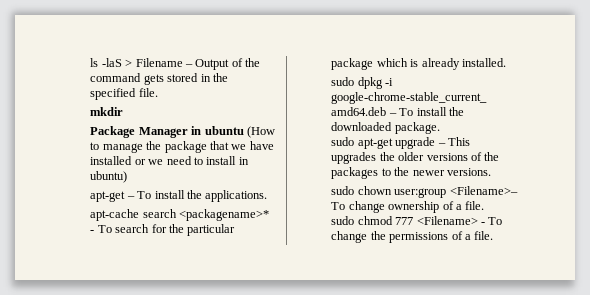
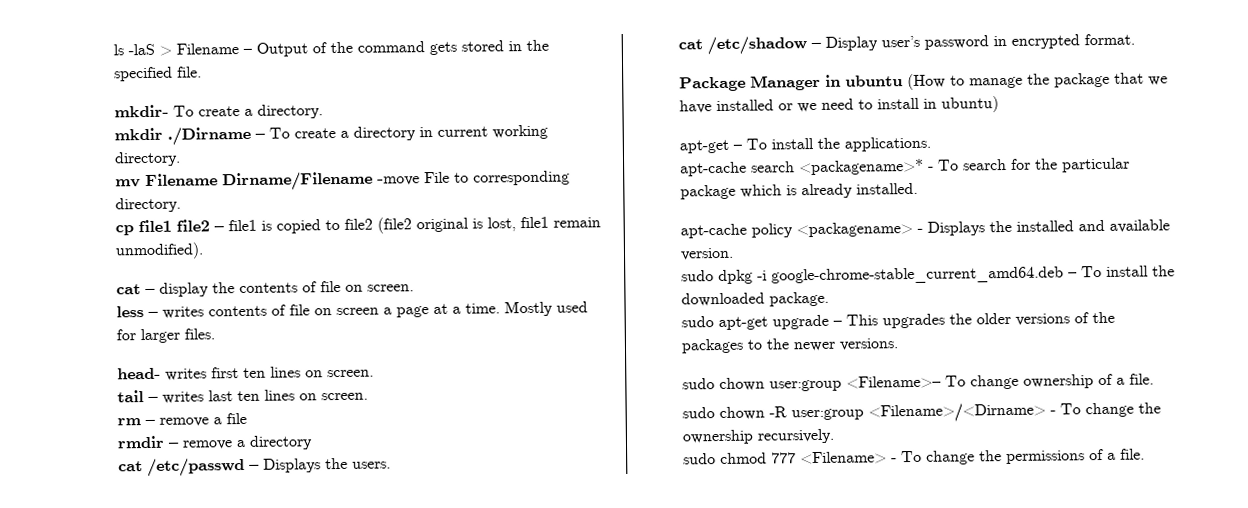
[90,107,124,116] mkdir -> [114,104,324,119] [114,124,549,146] [114,151,182,167] [115,170,571,192] [115,197,182,213] [115,216,602,236] [115,242,205,260] [116,280,415,297] [116,300,589,319] [116,328,216,344] [117,366,375,381] [117,389,369,404] [117,412,248,427] [117,435,314,450] [118,457,392,478] [678,33,1136,56] mkdir- To create a directory. // mkdir ./Dirname – To create a directory in current working directory. // mv Filename Dirname/Filename -move File to corresponding directory. // cp file1 file2 – file1 is copied to file2 (file2 original is lost, file1 remain unmodified). // cat – display the contents of file on screen. // less – writes contents of file on screen a page at a time. Mostly used for larger files. // head- writes first ten lines on screen. // tail – writes last ten lines on screen. // rm – remove a file // rmdir – remove a directory // cat /etc/passwd – Displays the users. // cat /etc/shadow – Display user’s password in encrypted format.
(506, 62) none -> [680,219,1171,239] [680,247,735,261] // apt-cache policy <packagename> - Displays the installed and available version.
(485, 205) none -> [682,402,1162,423] [682,428,835,445] // sudo chown -R user:group <Filename>/<Dirname> - To change the ownership recursively.

